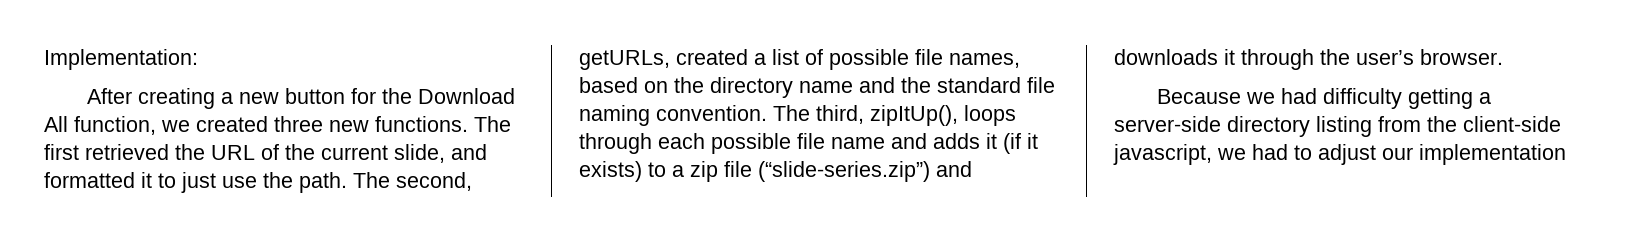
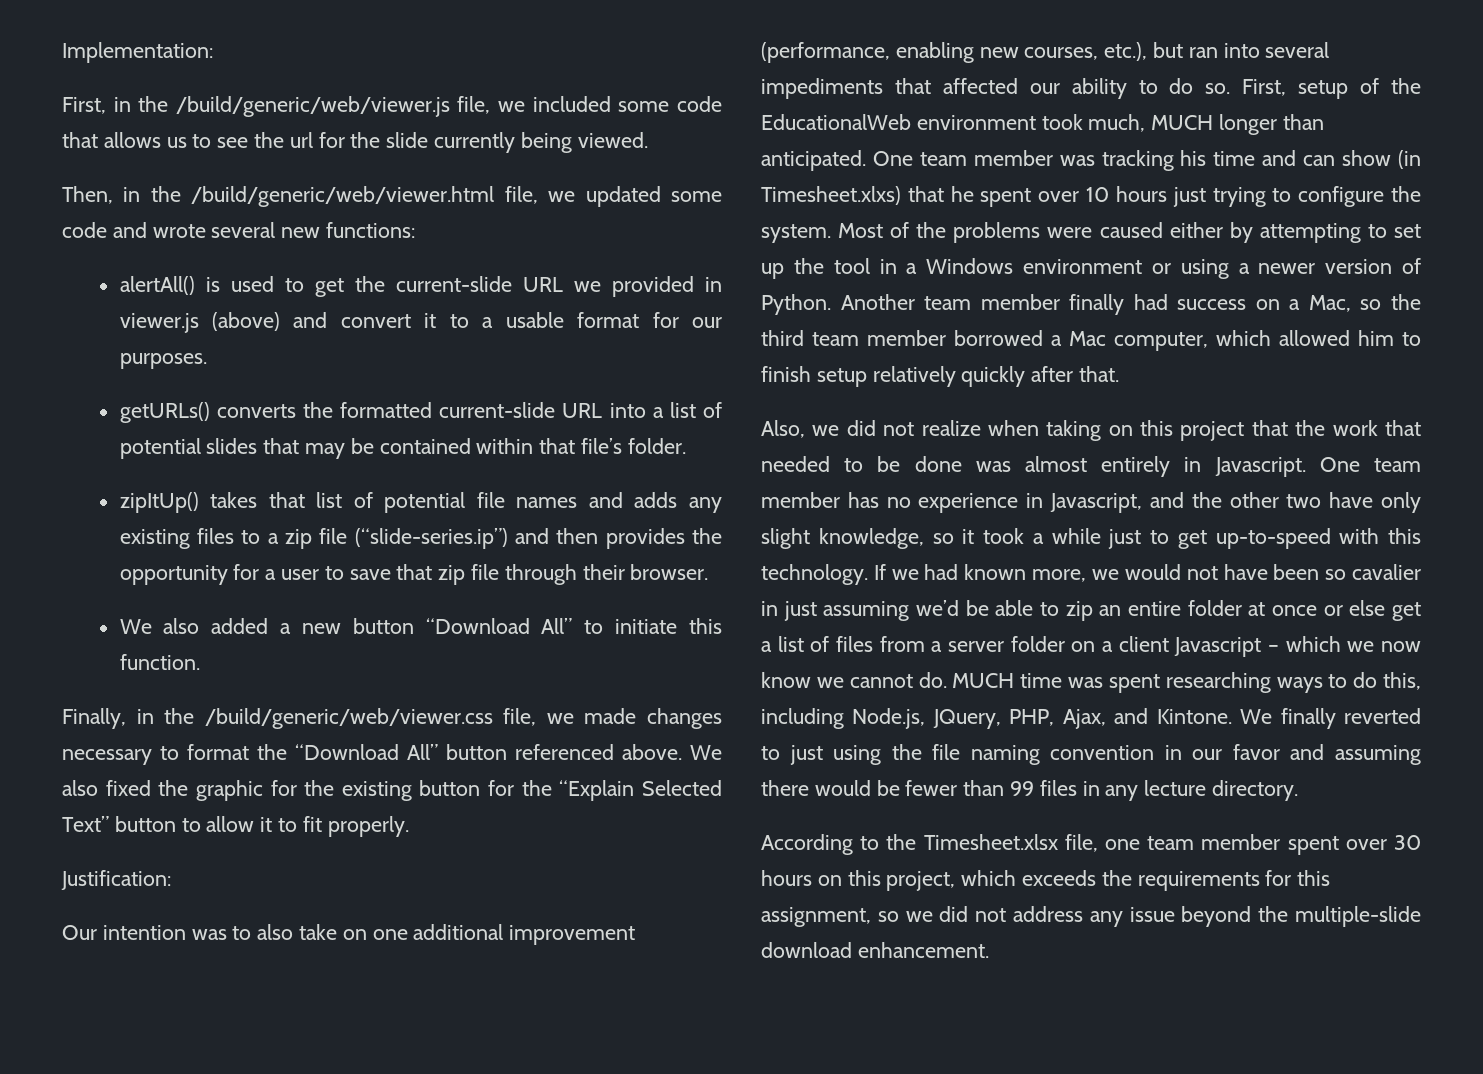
[86,88,515,109] [44,116,511,135] [44,144,487,163] [44,172,472,193] [579,49,1020,70] [579,77,1055,98] [579,105,1016,126] [579,133,1038,154] [579,161,972,182] [1114,49,1503,70] [1156,88,1491,109] [1114,116,1561,137] [1113,144,1566,165] After creating a new button for the Download All function, we created three new functions. The first retrieved the URL of the current slide, and formatted it to just use the path. The second, getURLs, created a list of possible file names, based on the directory name and the standard file naming convention. The third, zipItUp(), loops through each possible file name and adds it (if it exists) to a zip file (“slide-series.zip”) and downloads it through the user’s browser. // Because we had difficulty getting a server-side directory listing from the client-side javascript, we had to adjust our implementation -> [62,96,722,117] [62,132,648,153] [62,186,722,207] [62,222,416,238] [119,276,722,297] [119,312,722,333] [119,353,207,369] [119,402,722,423] [119,438,686,459] [119,492,722,513] [119,528,723,549] [119,564,709,585] [119,618,722,634] [119,654,200,670] [62,708,722,729] [62,744,722,765] [62,780,722,801] [62,816,409,837] [61,870,171,890] [62,924,636,945] [761,42,1330,63] [761,78,1421,99] [761,114,1324,135] [761,150,1421,171] [761,186,1421,207] [761,222,1421,243] [761,258,1421,279] [761,294,1421,315] [761,330,1421,351] [761,366,1120,387] [761,420,1421,441] [761,456,1421,477] [761,492,1421,513] [761,528,1421,549] [761,564,1421,585] [761,600,1421,621] [761,636,1421,657] [761,672,1421,693] [761,708,1421,729] [761,744,1421,765] [761,780,1299,801] [761,834,1421,855] [761,870,1331,891] [761,906,1421,927] [761,942,989,958] First, in the /build/generic/web/viewer.js file, we included some code that allows us to see the url for the slide currently being viewed. // Then, in the /build/generic/web/viewer.html file, we updated some code and wrote several new functions: // alertAll() is used to get the current-slide URL we provided in viewer.js (above) and convert it to a usable format for our purposes. // getURLs() converts the formatted current-slide URL into a list of potential slides that may be contained within that file’s folder. // zipItUp() takes that list of potential file names and adds any existing files to a zip file (“slide-series.ip”) and then provides the opportunity for a user to save that zip file through their browser. // We also added a new button “Download All” to initiate this function. // Finally, in the /build/generic/web/viewer.css file, we made changes necessary to format the “Download All” button referenced above. We also fixed the graphic for the existing button for the “Explain Selected Text” button to allow it to fit properly. // Justification: // Our intention was to also take on one additional improvement (performance, enabling new courses, etc.), but ran into several impediments that affected our ability to do so. First, setup of the EducationalWeb environment took much, MUCH longer than anticipated. One team member was tracking his time and can show (in Timesheet.xlxs) that he spent over 10 hours just trying to configure the system. Most of the problems were caused either by attempting to set up the tool in a Windows environment or using a newer version of Python. Another team member finally had success on a Mac, so the third team member borrowed a Mac computer, which allowed him to finish setup relatively quickly after that. // Also, we did not realize when taking on this project that the work that needed to be done was almost entirely in Javascript. One team member has no experience in Javascript, and the other two have only slight knowledge, so it took a while just to get up-to-speed with this technology. If we had known more, we would not have been so cavalier in just assuming we’d be able to zip an entire folder at once or else get a list of files from a server folder on a client Javascript – which we now know we cannot do. MUCH time was spent researching ways to do this, including Node.js, JQuery, PHP, Ajax, and Kintone. We finally reverted to just using the file naming convention in our favor and assuming there would be fewer than 99 files in any lecture directory. // According to the Timesheet.xlsx file, one team member spent over 30 hours on this project, which exceeds the requirements for this assignment, so we did not address any issue beyond the multiple-slide download enhancement.

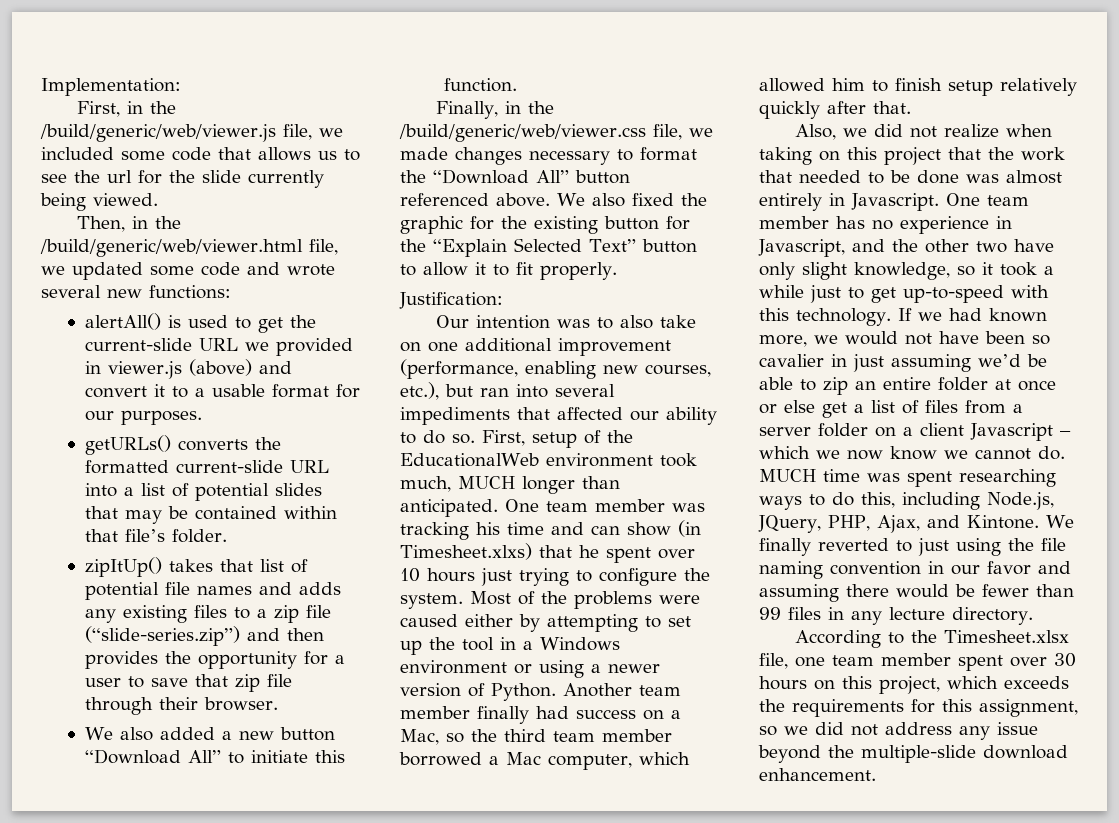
[354,528,508,549] (“slide-series.ip”) -> [84,626,240,646] (“slide-series.zip”)

